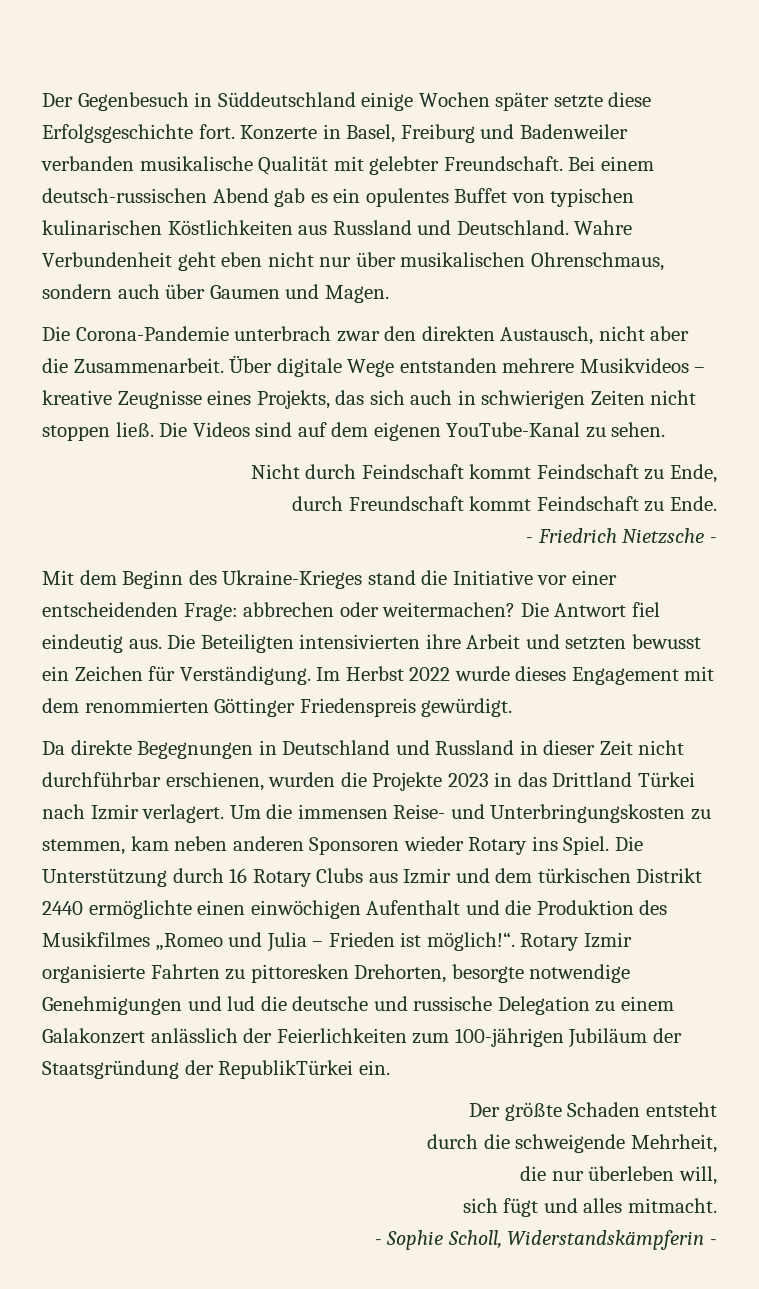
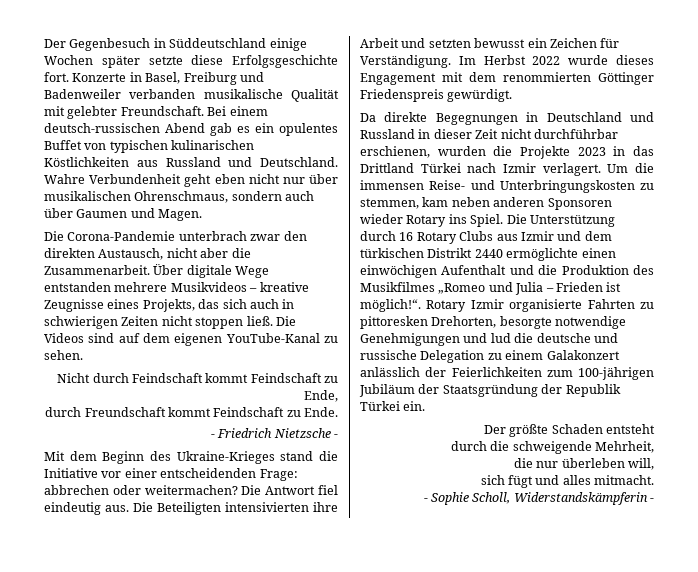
[218,1060,354,1079] RepublikTürkei -> [565,384,621,397] [360,401,400,411] Republik Türkei

